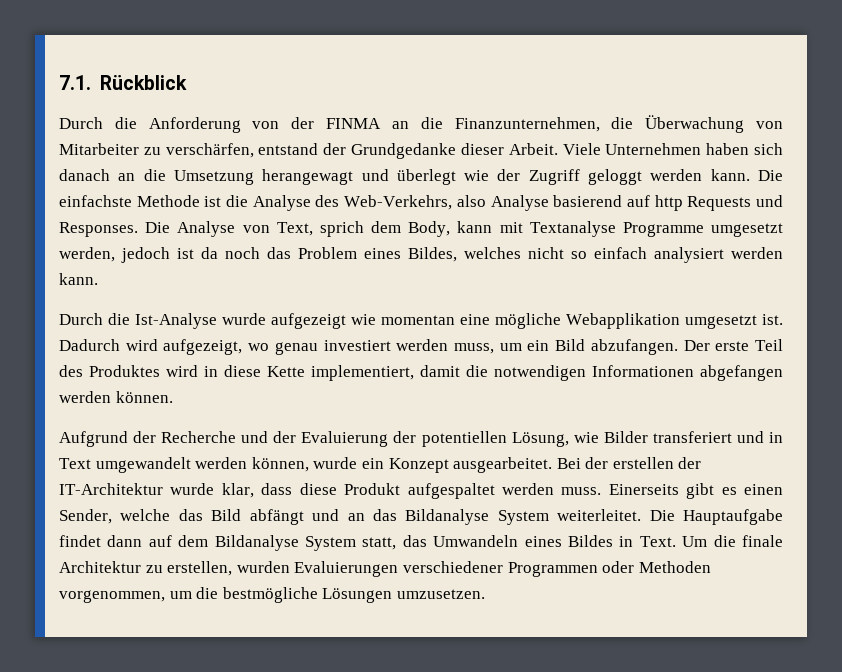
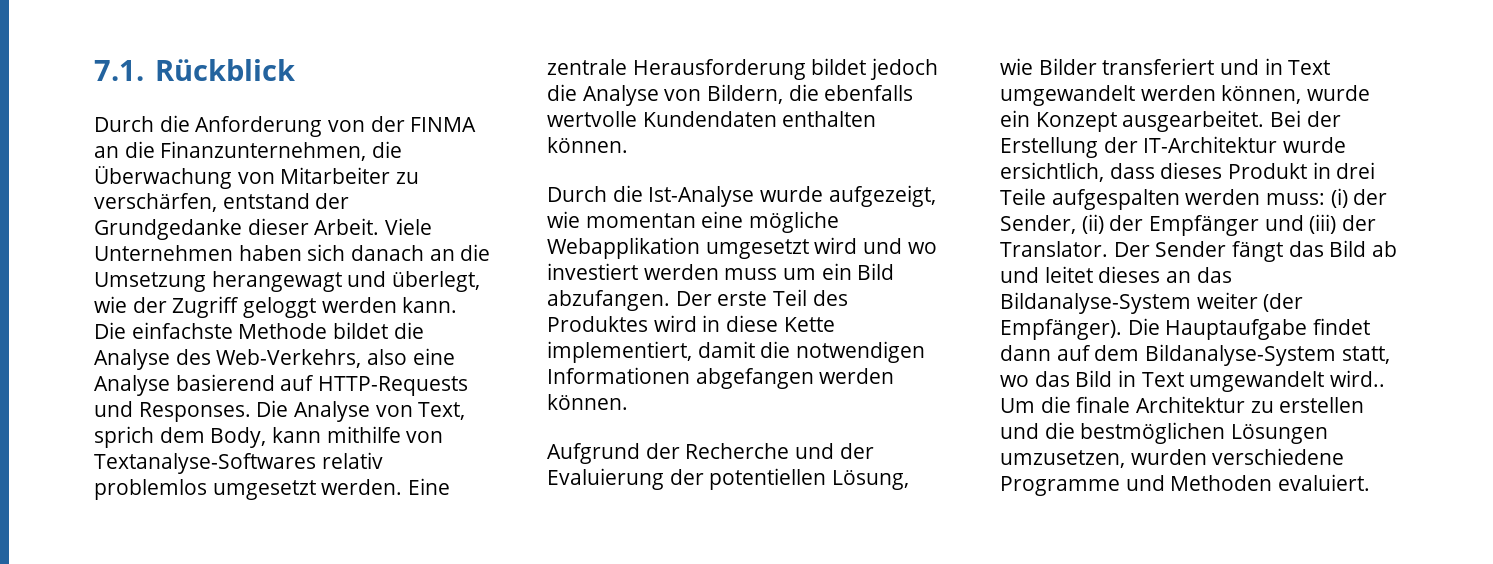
[396,169,456,185] überlegt -> [392,271,481,292] überlegt,
[204,196,222,207] ist -> [333,322,389,339] bildet
(486, 201) none -> [412,348,455,365] eine
[654,195,752,211] http Requests -> [318,376,469,396] HTTP-Requests
[499,221,783,237] [59,247,783,263] [59,273,98,285] mit Textanalyse Programme umgesetzt werden, jedoch ist da noch das Problem eines Bildes, welches nicht so einfach analysiert werden kann. -> [326,426,444,443] [94,452,383,474] [94,478,451,500] [547,58,939,80] [547,84,914,106] [547,111,877,127] [547,137,628,153] mithilfe von Textanalyse-Softwares relativ problemlos umgesetzt werden. Eine zentrale Herausforderung bildet jedoch die Analyse von Bildern, die ebenfalls wertvolle Kundendaten enthalten können.
[271,313,346,329] aufgezeigt -> [828,185,936,207] aufgezeigt,
[762,314,783,325] [59,339,318,355] ist. Dadurch wird aufgezeigt, wo genau -> [814,237,937,254] wird und wo
[454,343,495,354] muss, -> [724,268,778,280] muss
[612,457,674,469] erstellen -> [1000,137,1098,158] Erstellung
[221,483,783,499] [59,509,642,525] klar, dass diese Produkt aufgespaltet werden muss. Einerseits gibt es einen Sender, welche das Bild abfängt und an das Bildanalyse System weiterleitet. -> [1000,162,1376,182] [1000,188,1388,210] [1000,214,1377,236] [1000,240,1398,262] [1000,266,1232,283] [1000,292,1304,314] [1000,319,1122,340] ersichtlich, dass dieses Produkt in drei Teile aufgespalten werden muss: (i) der Sender, (ii) der Empfänger und (iii) der Translator. Der Sender fängt das Bild ab und leitet dieses an das Bildanalyse-System weiter (der Empfänger).
[214,535,676,551] Bildanalyse System statt, das Umwandeln eines Bildes in Text. -> [1145,344,1390,366] [1000,370,1386,392] Bildanalyse-System statt, wo das Bild in Text umgewandelt wird..
[167,561,711,577] [59,587,485,603] erstellen, wurden Evaluierungen verschiedener Programmen oder Methoden vorgenommen, um die bestmögliche Lösungen umzusetzen. -> [1279,397,1365,413] [1000,422,1329,444] [1000,448,1345,468] [1000,474,1371,496] erstellen und die bestmöglichen Lösungen umzusetzen, wurden verschiedene Programme und Methoden evaluiert.

